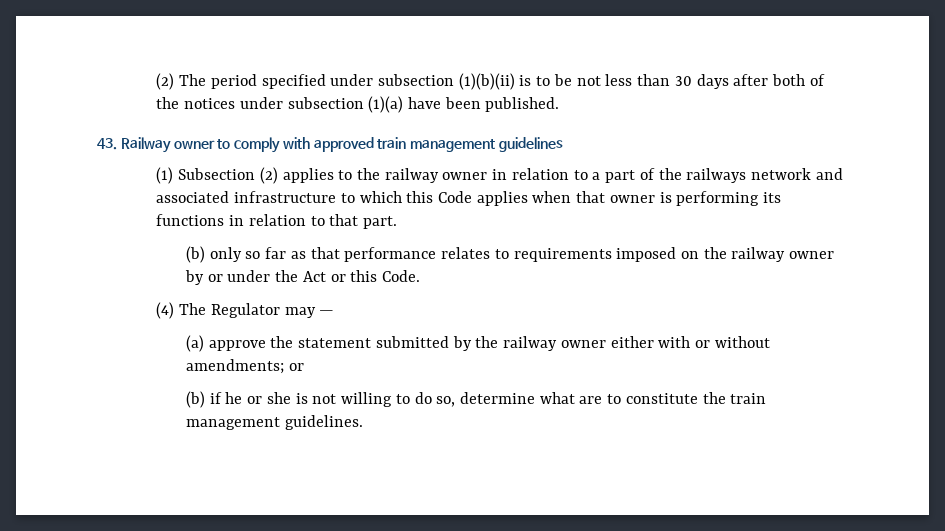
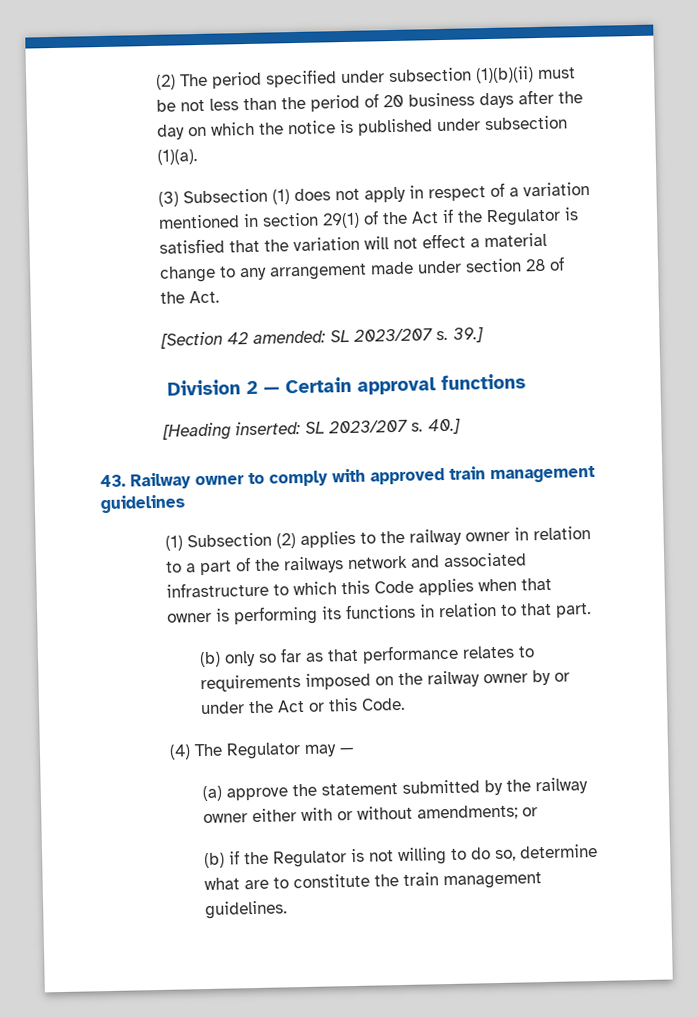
[519,75,551,86] is to -> [537,67,577,80] must
[674,74,825,89] [156,96,560,113] 30 days after both of the notices under subsection (1)(a) have been published. -> [281,89,584,112] [157,115,569,140] [157,149,198,165] [158,181,591,207] [158,207,580,229] [159,232,548,254] [159,256,566,283] [160,290,220,304] [160,327,485,349] [167,373,526,396] [162,418,462,441] the period of 20 business days after the day on which the notice is published under subsection (1)(a). // (3) Subsection (1) does not apply in respect of a variation mentioned in section 29(1) of the Act if the Regulator is satisfied that the variation will not effect a material change to any arrangement made under section 28 of the Act. // [Section 42 amended: SL 2023/207 s. 39.] // Division 2 — Certain approval functions // [Heading inserted: SL 2023/207 s. 40.]
[225,392,291,404] he or she -> [244,850,348,868] the Regulator

